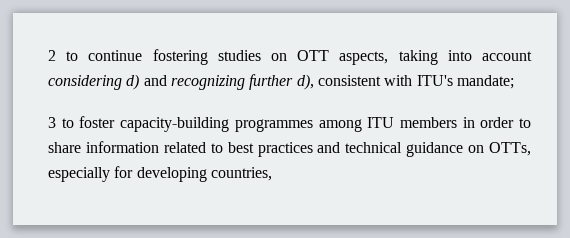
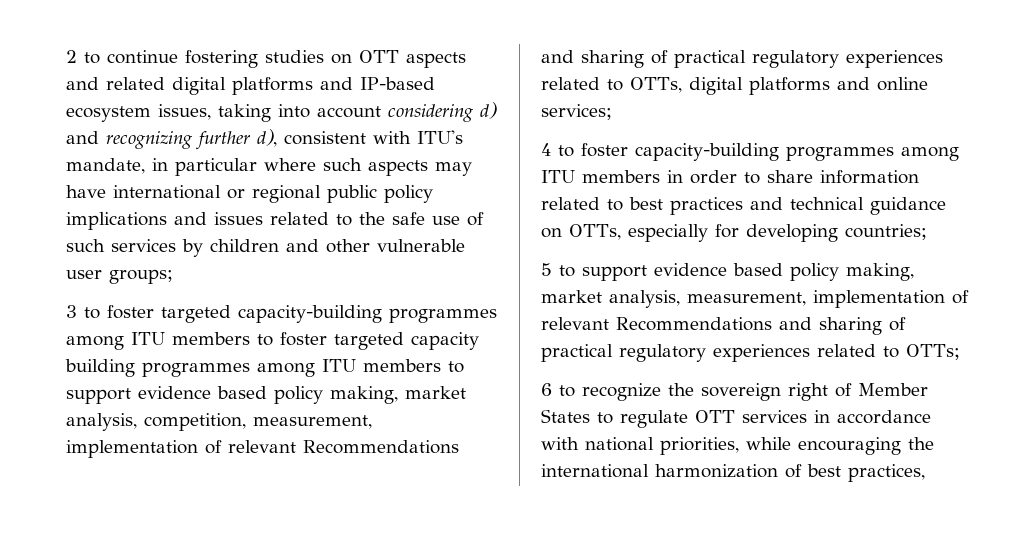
[339,51,389,65] aspects, -> [406,52,466,68] [66,77,435,95] [66,104,211,122] aspects and related digital platforms and IP-based ecosystem issues,
[456,75,514,89] [48,117,56,128] mandate; // 3 -> [66,158,472,176] [66,185,433,203] [66,212,484,230] [66,239,465,257] [66,269,173,284] [66,305,497,323] [66,332,479,350] [65,359,464,377] [66,386,466,404] [66,413,372,431] [66,440,459,458] [541,50,943,68] [541,77,928,95] [541,104,612,120] [541,143,551,156] mandate, in particular where such aspects may have international or regional public policy implications and issues related to the safe use of such services by children and other vulnerable user groups; // 3 to foster targeted capacity-building programmes among ITU members to foster targeted capacity building programmes among ITU members to support evidence based policy making, market analysis, competition, measurement, implementation of relevant Recommendations and sharing of practical regulatory experiences related to OTTs, digital platforms and online services; // 4
[210,167,272,181] countries, -> [844,224,927,240] [541,263,914,281] [541,290,969,308] [541,317,906,335] [541,344,960,362] [541,383,928,401] [541,409,931,428] [541,437,934,455] [541,464,925,482] countries; // 5 to support evidence based policy making, market analysis, measurement, implementation of relevant Recommendations and sharing of practical regulatory experiences related to OTTs; // 6 to recognize the sovereign right of Member States to regulate OTT services in accordance with national priorities, while encouraging the international harmonization of best practices,

